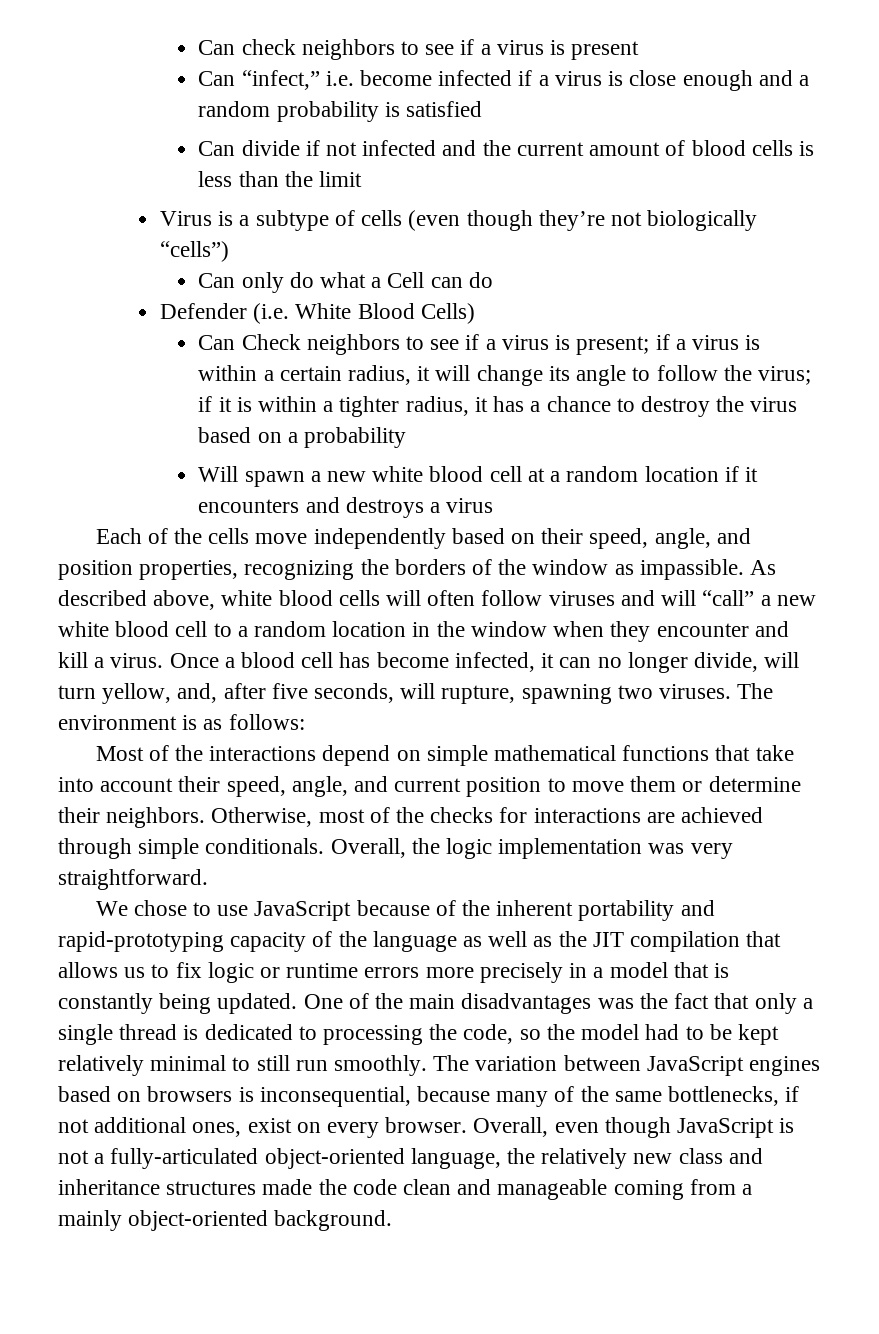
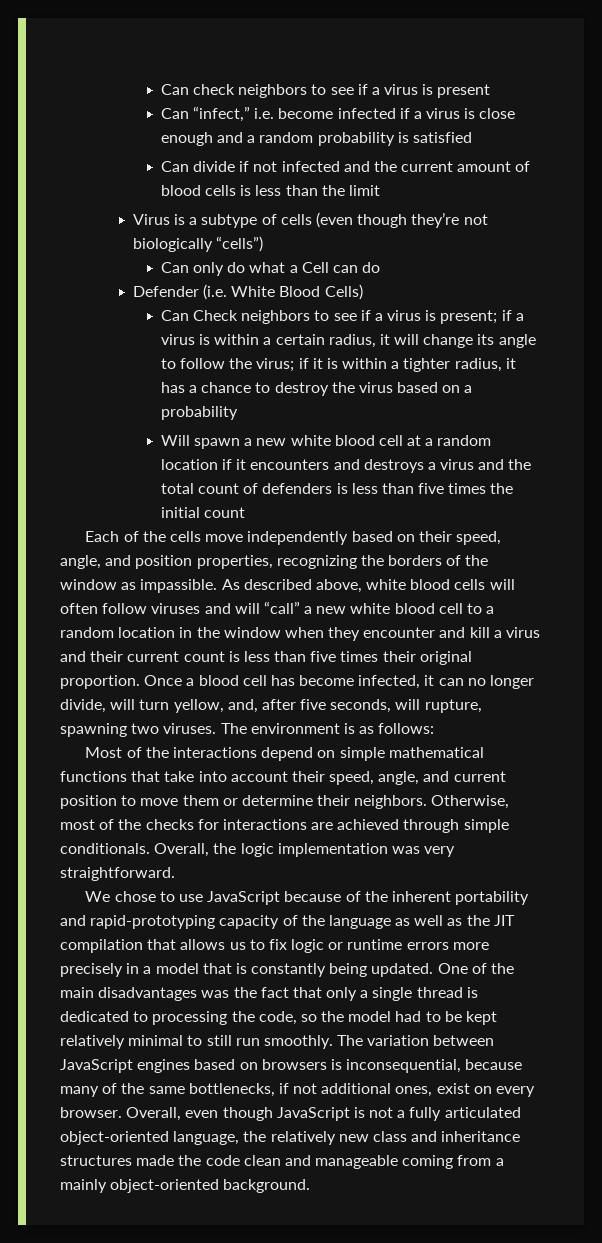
(494, 505) none -> [478,459,532,470] [160,483,514,494] [160,507,245,518] and the total count of defenders is less than five times the initial count
[110,653,164,668] virus. -> [506,627,541,638] [60,651,472,665] [60,675,140,689] virus and their current count is less than five times their original proportion.
[110,1148,259,1169] fully-articulated -> [409,1107,521,1121] fully articulated

